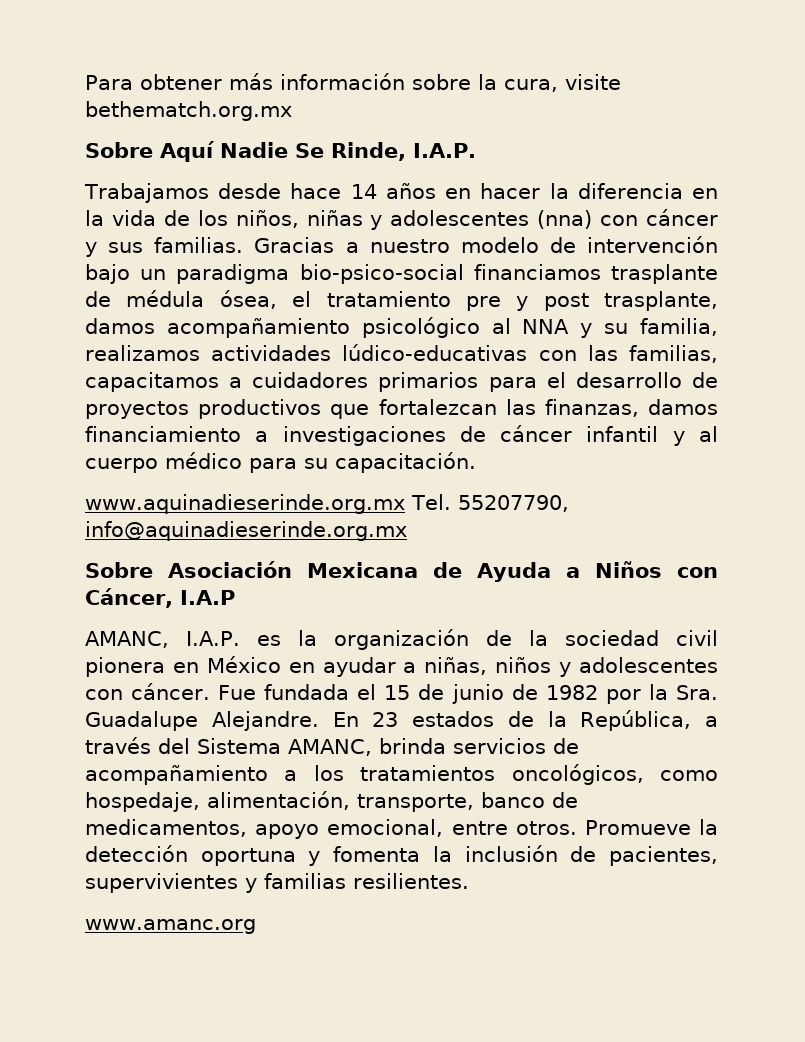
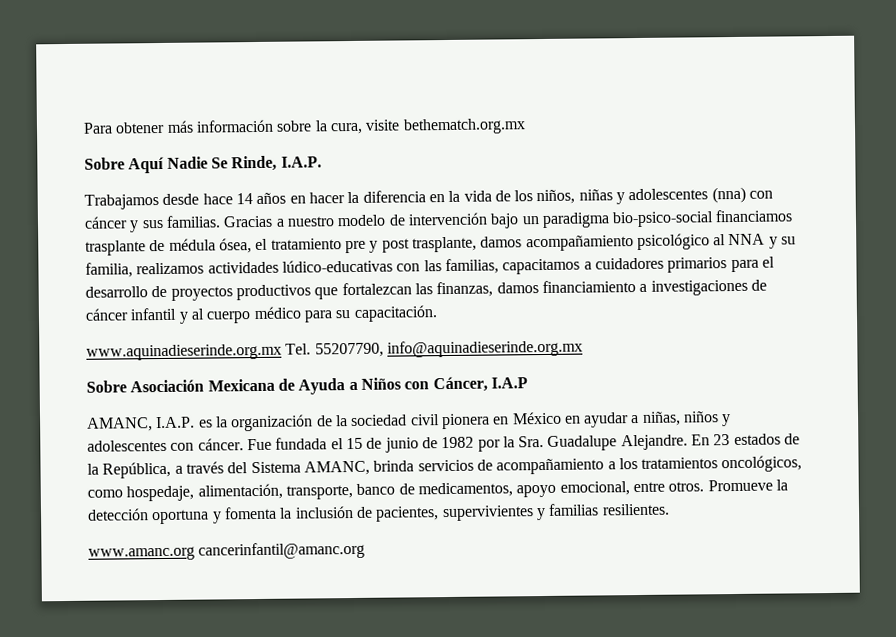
(256, 926) none -> [198,541,366,560] cancerinfantil@amanc.org

